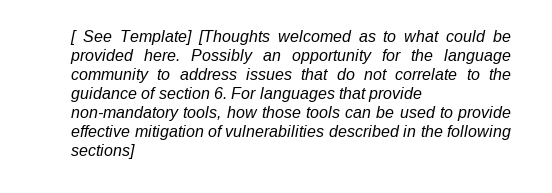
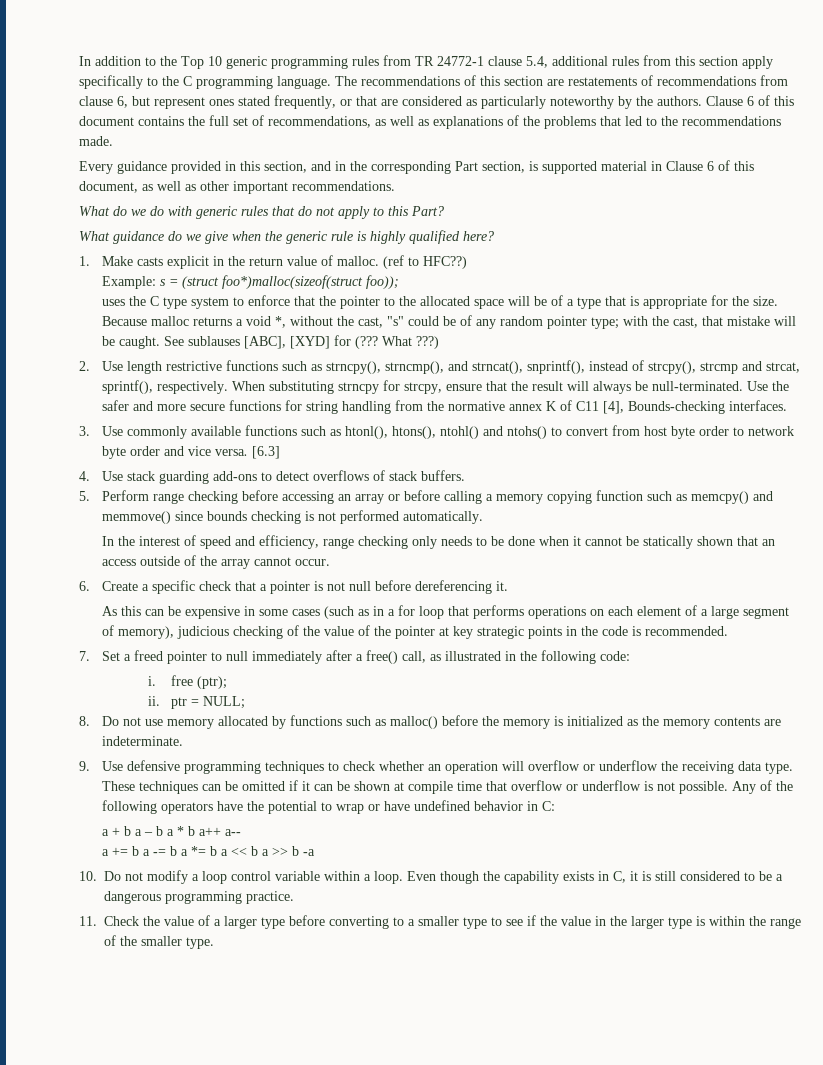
[70,30,511,45] [70,49,511,64] [71,68,511,83] [71,87,423,102] [71,106,512,121] [71,125,512,140] [71,144,136,159] [ See Template] [Thoughts welcomed as to what could be provided here. Possibly an opportunity for the language community to address issues that do not correlate to the guidance of section 6. For languages that provide non-mandatory tools, how those tools can be used to provide effective mitigation of vulnerabilities described in the following sections] -> [78,55,773,69] [78,75,788,89] [78,95,794,109] [78,115,781,129] [78,136,113,146] [78,160,754,174] [78,181,395,194] [78,206,444,219] [78,230,494,244] [78,255,467,269] [101,275,399,289] [101,295,778,309] [101,315,796,329] [101,335,439,349] [78,360,800,374] [101,380,789,394] [101,400,787,414] [78,425,794,439] [101,446,280,459] [78,470,465,484] [78,490,773,504] [101,510,483,524] [101,535,775,549] [101,555,330,569] [78,580,508,594] [101,605,789,619] [101,625,728,639] [78,650,630,664] [147,675,227,689] [147,696,245,709] [78,715,781,729] [101,736,183,746] [78,760,793,774] [101,780,793,794] [101,800,555,814] [101,826,241,836] [101,846,315,856] [78,870,783,884] [103,891,294,904] [78,915,801,929] [103,935,214,949] In addition to the Top 10 generic programming rules from TR 24772-1 clause 5.4, additional rules from this section apply specifically to the C programming language. The recommendations of this section are restatements of recommendations from clause 6, but represent ones stated frequently, or that are considered as particularly noteworthy by the authors. Clause 6 of this document contains the full set of recommendations, as well as explanations of the problems that led to the recommendations made. // Every guidance provided in this section, and in the corresponding Part section, is supported material in Clause 6 of this document, as well as other important recommendations. // What do we do with generic rules that do not apply to this Part? // What guidance do we give when the generic rule is highly qualified here? // 1. Make casts explicit in the return value of malloc. (ref to HFC??) // Example: s = (struct foo*)malloc(sizeof(struct foo)); // uses the C type system to enforce that the pointer to the allocated space will be of a type that is appropriate for the size. Because malloc returns a void *, without the cast, "s" could be of any random pointer type; with the cast, that mistake will be caught. See sublauses [ABC], [XYD] for (??? What ???) // 2. Use length restrictive functions such as strncpy(), strncmp(), and strncat(), snprintf(), instead of strcpy(), strcmp and strcat, sprintf(), respectively. When substituting strncpy for strcpy, ensure that the result will always be null-terminated. Use the safer and more secure functions for string handling from the normative annex K of C11 [4], Bounds-checking interfaces. // 3. Use commonly available functions such as htonl(), htons(), ntohl() and ntohs() to convert from host byte order to network byte order and vice versa. [6.3] // 4. Use stack guarding add-ons to detect overflows of stack buffers. // 5. Perform range checking before accessing an array or before calling a memory copying function such as memcpy() and memmove() since bounds checking is not performed automatically. // In the interest of speed and efficiency, range checking only needs to be done when it cannot be statically shown that an access outside of the array cannot occur. // 6. Create a specific check that a pointer is not null before dereferencing it. // As this can be expensive in some cases (such as in a for loop that performs operations on each element of a large segment of memory), judicious checking of the value of the pointer at key strategic points in the code is recommended. // 7. Set a freed pointer to null immediately after a free() call, as illustrated in the following code: // i. free (ptr); // ii. ptr = NULL; // 8. Do not use memory allocated by functions such as malloc() before the memory is initialized as the memory contents are indeterminate. // 9. Use defensive programming techniques to check whether an operation will overflow or underflow the receiving data type. These techniques can be omitted if it can be shown at compile time that overflow or underflow is not possible. Any of the following operators have the potential to wrap or have undefined behavior in C: // a + b a – b a * b a++ a-- // a += b a -= b a *= b a << b a >> b -a // 10. Do not modify a loop control variable within a loop. Even though the capability exists in C, it is still considered to be a dangerous programming practice. // 11. Check the value of a larger type before converting to a smaller type to see if the value in the larger type is within the range of the smaller type.

